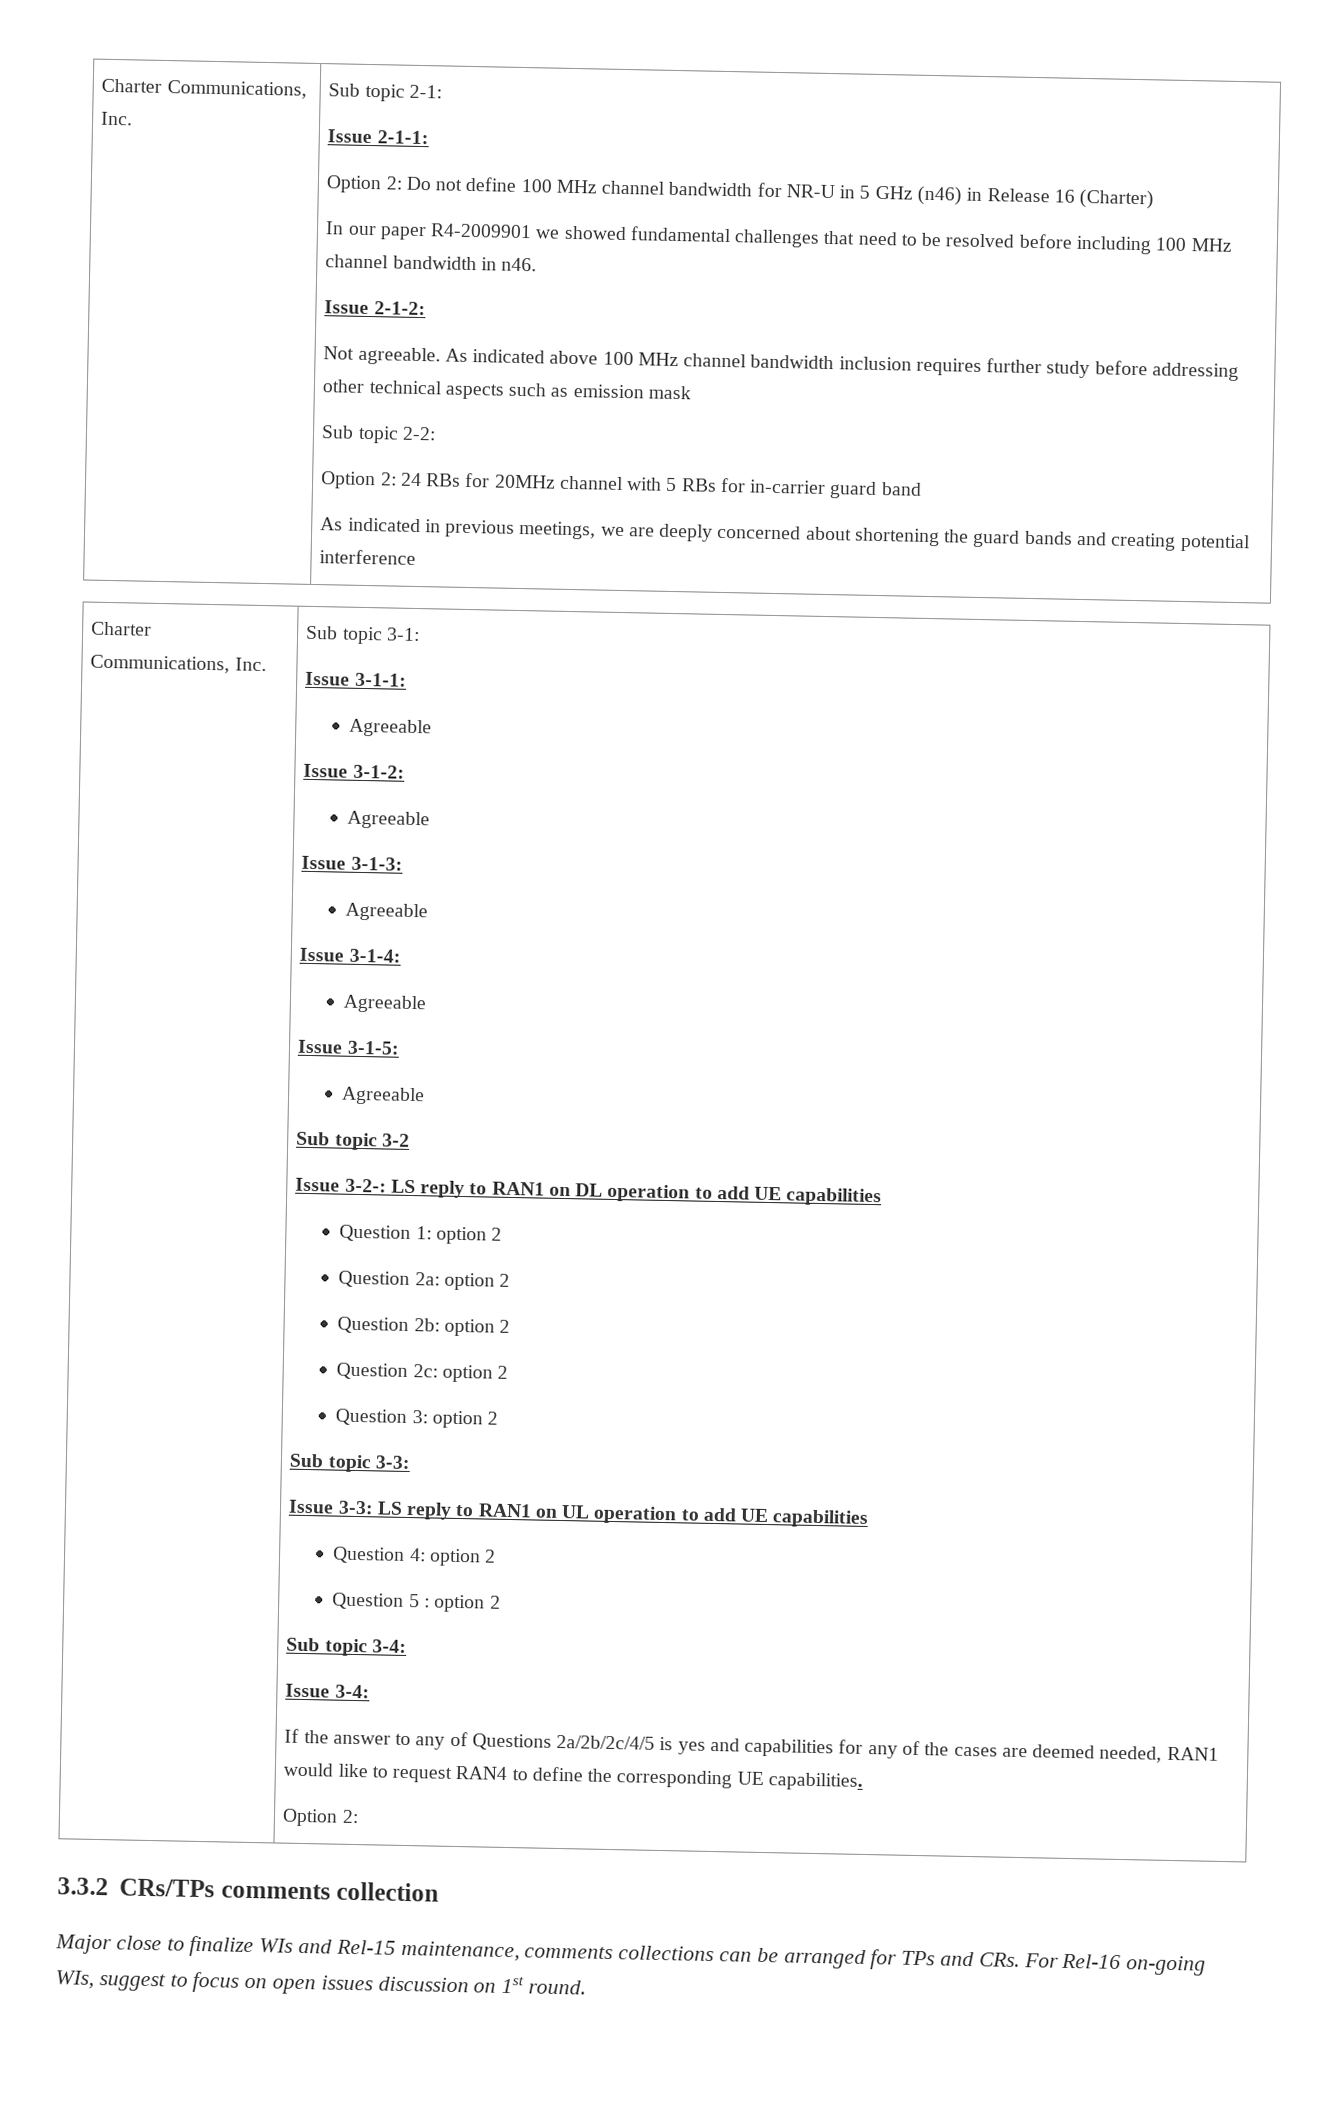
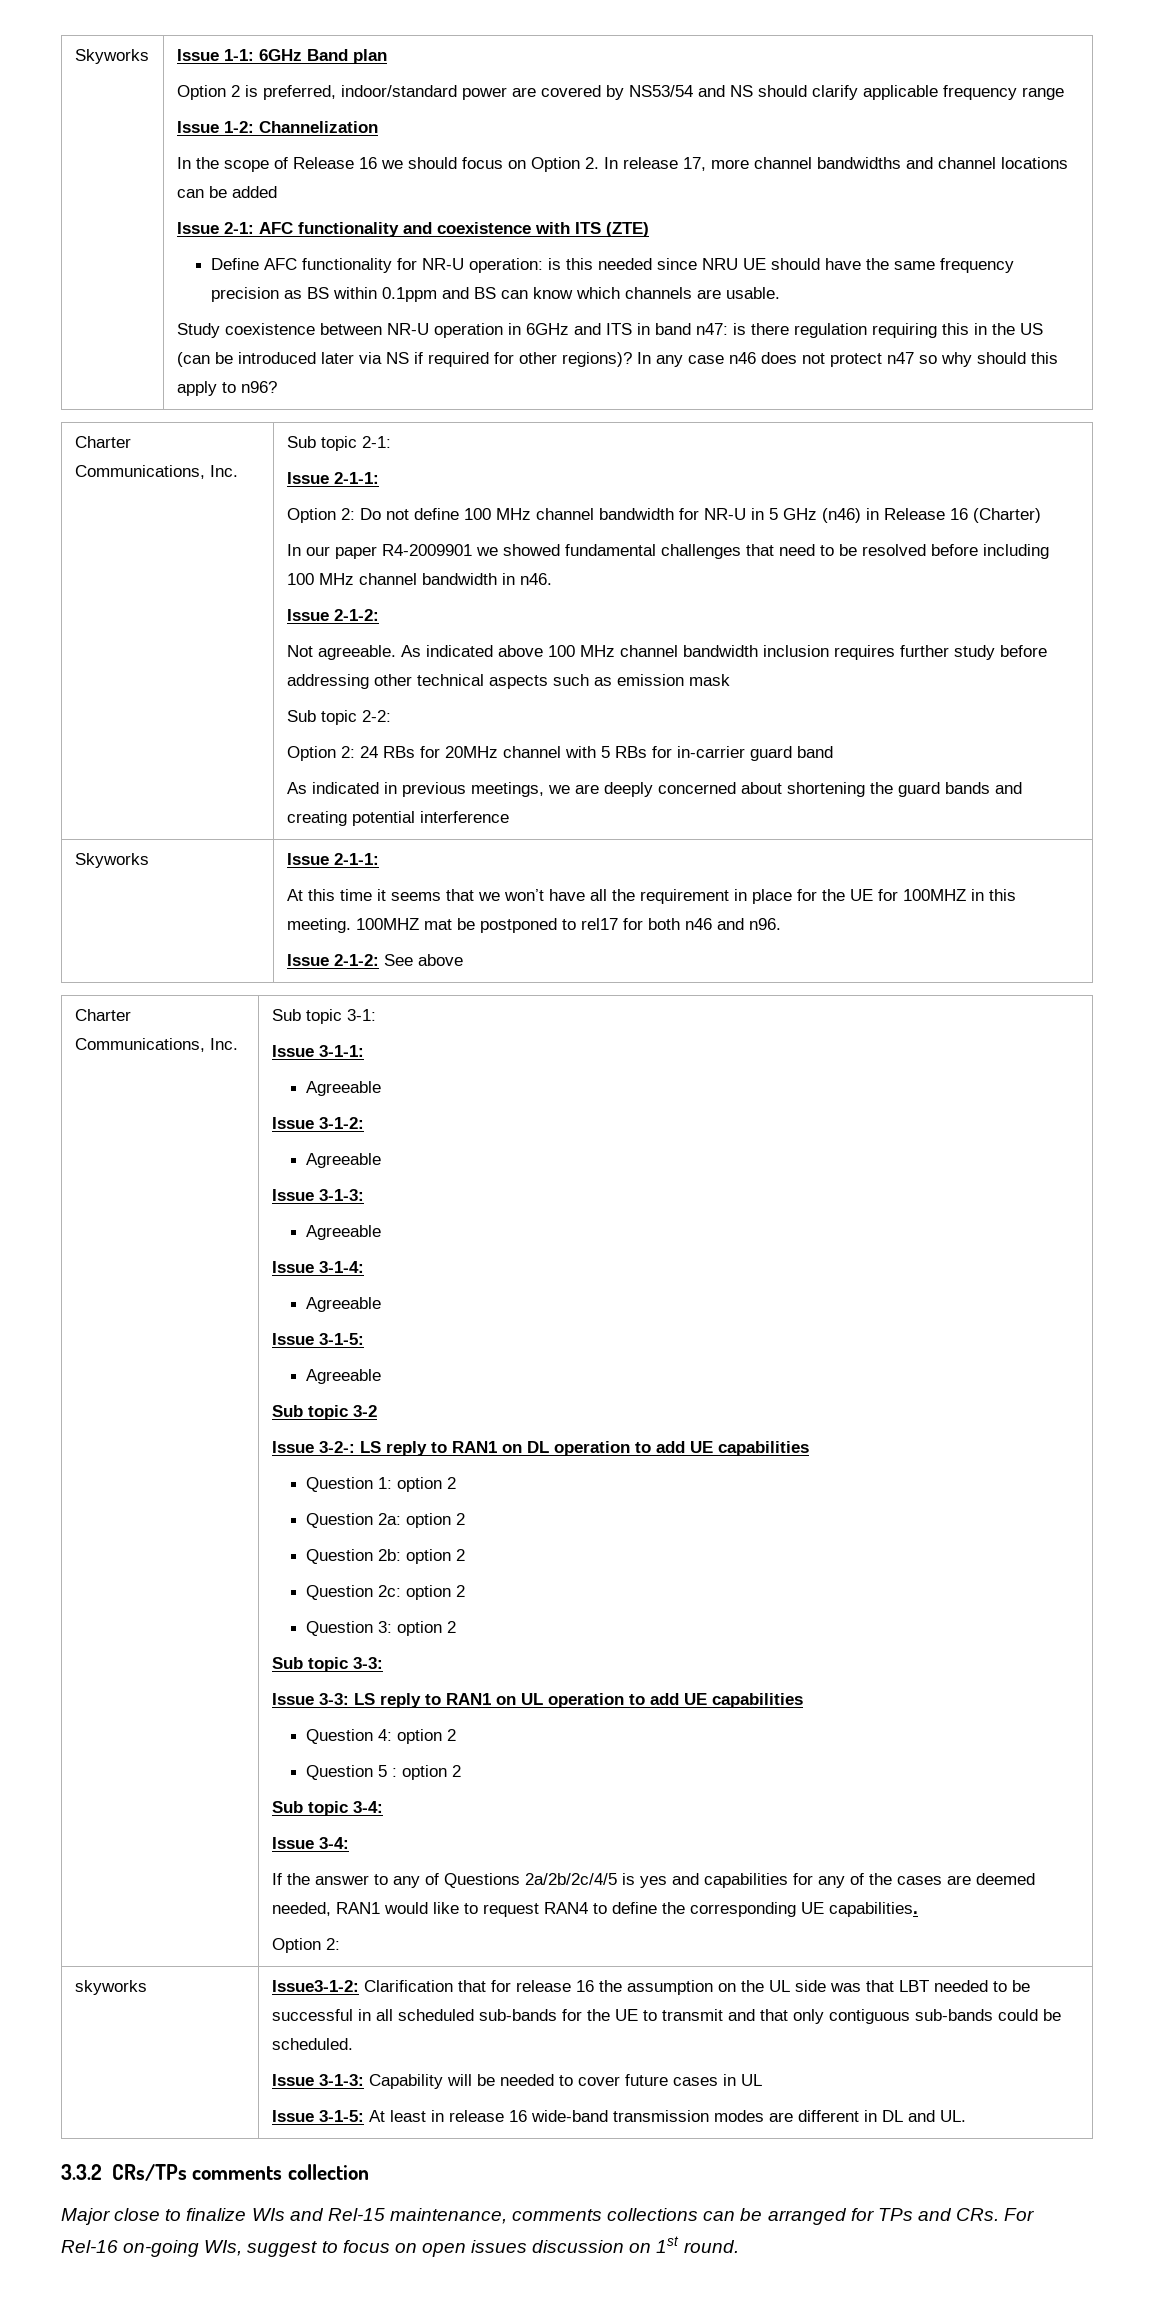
(101, 85) none -> [74,49,149,64] [176,49,387,64] [176,85,1064,100] [176,121,378,133] [176,157,1068,172] [176,186,277,198] [176,222,649,237] [211,258,1015,273] [211,287,781,302] [176,323,1043,338] [176,352,1058,367] [176,381,277,396] Skyworks | Issue 1-1: 6GHz Band plan // Option 2 is preferred, indoor/standard power are covered by NS53/54 and NS should clarify applicable frequency range // Issue 1-2: Channelization // In the scope of Release 16 we should focus on Option 2. In release 17, more channel bandwidths and channel locations can be added // Issue 2-1: AFC functionality and coexistence with ITS (ZTE) // Define AFC functionality for NR-U operation: is this needed since NRU UE should have the same frequency precision as BS within 0.1ppm and BS can know which channels are usable. // Study coexistence between NR-U operation in 6GHz and ITS in band n47: is there regulation requiring this in the US (can be introduced later via NS if required for other regions)? In any case n46 does not protect n47 so why should this apply to n96? //
(417, 557) none -> [74,853,149,868] [286,853,379,865] [286,889,1016,904] [286,918,781,933] [286,954,463,966] // Skyworks | Issue 2-1-1: // At this time it seems that we won’t have all the requirement in place for the UE for 100MHZ in this meeting. 100MHZ mat be postponed to rel17 for both n46 and n96. // Issue 2-1-2: See above
(359, 1816) none -> [74,1980,147,1995] [271,1980,1030,1995] [271,2009,1061,2024] [271,2038,353,2050] [271,2074,762,2089] [271,2110,966,2122] // skyworks | Issue3-1-2: Clarification that for release 16 the assumption on the UL side was that LBT needed to be successful in all scheduled sub-bands for the UE to transmit and that only contiguous sub-bands could be scheduled. // Issue 3-1-3: Capability will be needed to cover future cases in UL // Issue 3-1-5: At least in release 16 wide-band transmission modes are different in DL and UL.

